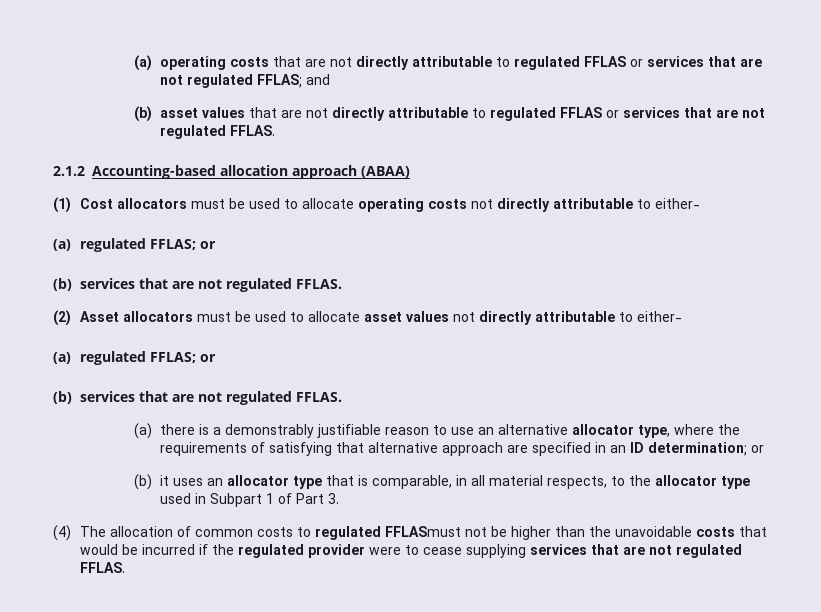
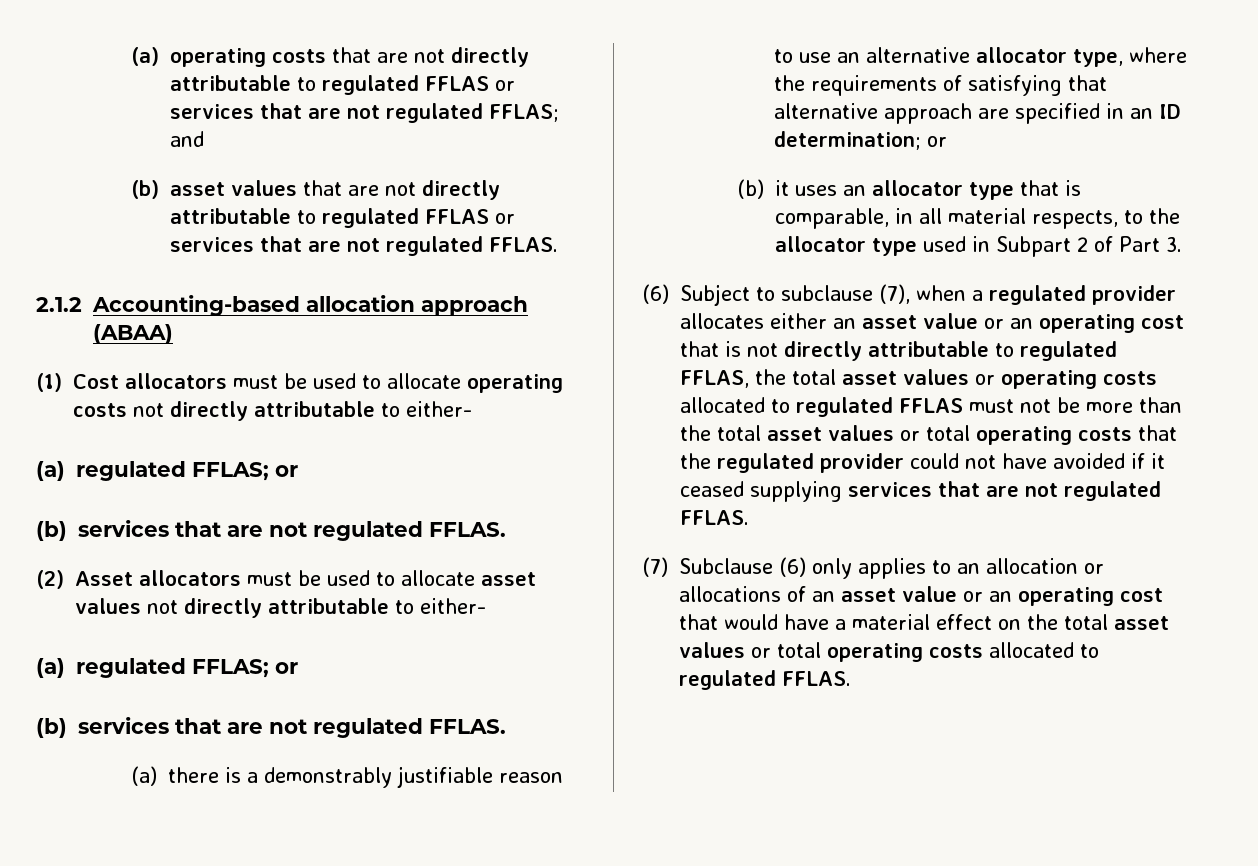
[266,493,275,504] 1 -> [1077,237,1089,252] 2
[53,525,461,541] (4) The allocation of common costs to regulated FFLASmust -> [642,284,1176,306] [680,313,1184,333] [680,341,1117,361] [680,369,1157,389] [680,397,1014,417] (6) Subject to subclause (7), when a regulated provider allocates either an asset value or an operating cost that is not directly attributable to regulated FFLAS, the total asset values or operating costs allocated to regulated FFLAS must
[510,526,551,540] higher -> [1086,402,1133,413] more
[614,526,767,537] [79,544,462,558] unavoidable costs that would be incurred if the regulated provider were to cease -> [717,425,1177,445] [680,453,1165,473] [680,481,744,497] total asset values or total operating costs that the regulated provider could not have avoided if it ceased
(125, 567) none -> [642,557,1104,579] [679,586,1163,606] [679,614,1169,630] [679,642,1099,662] [679,670,851,690] // (7) Subclause (6) only applies to an allocation or allocations of an asset value or an operating cost that would have a material effect on the total asset values or total operating costs allocated to regulated FFLAS.

